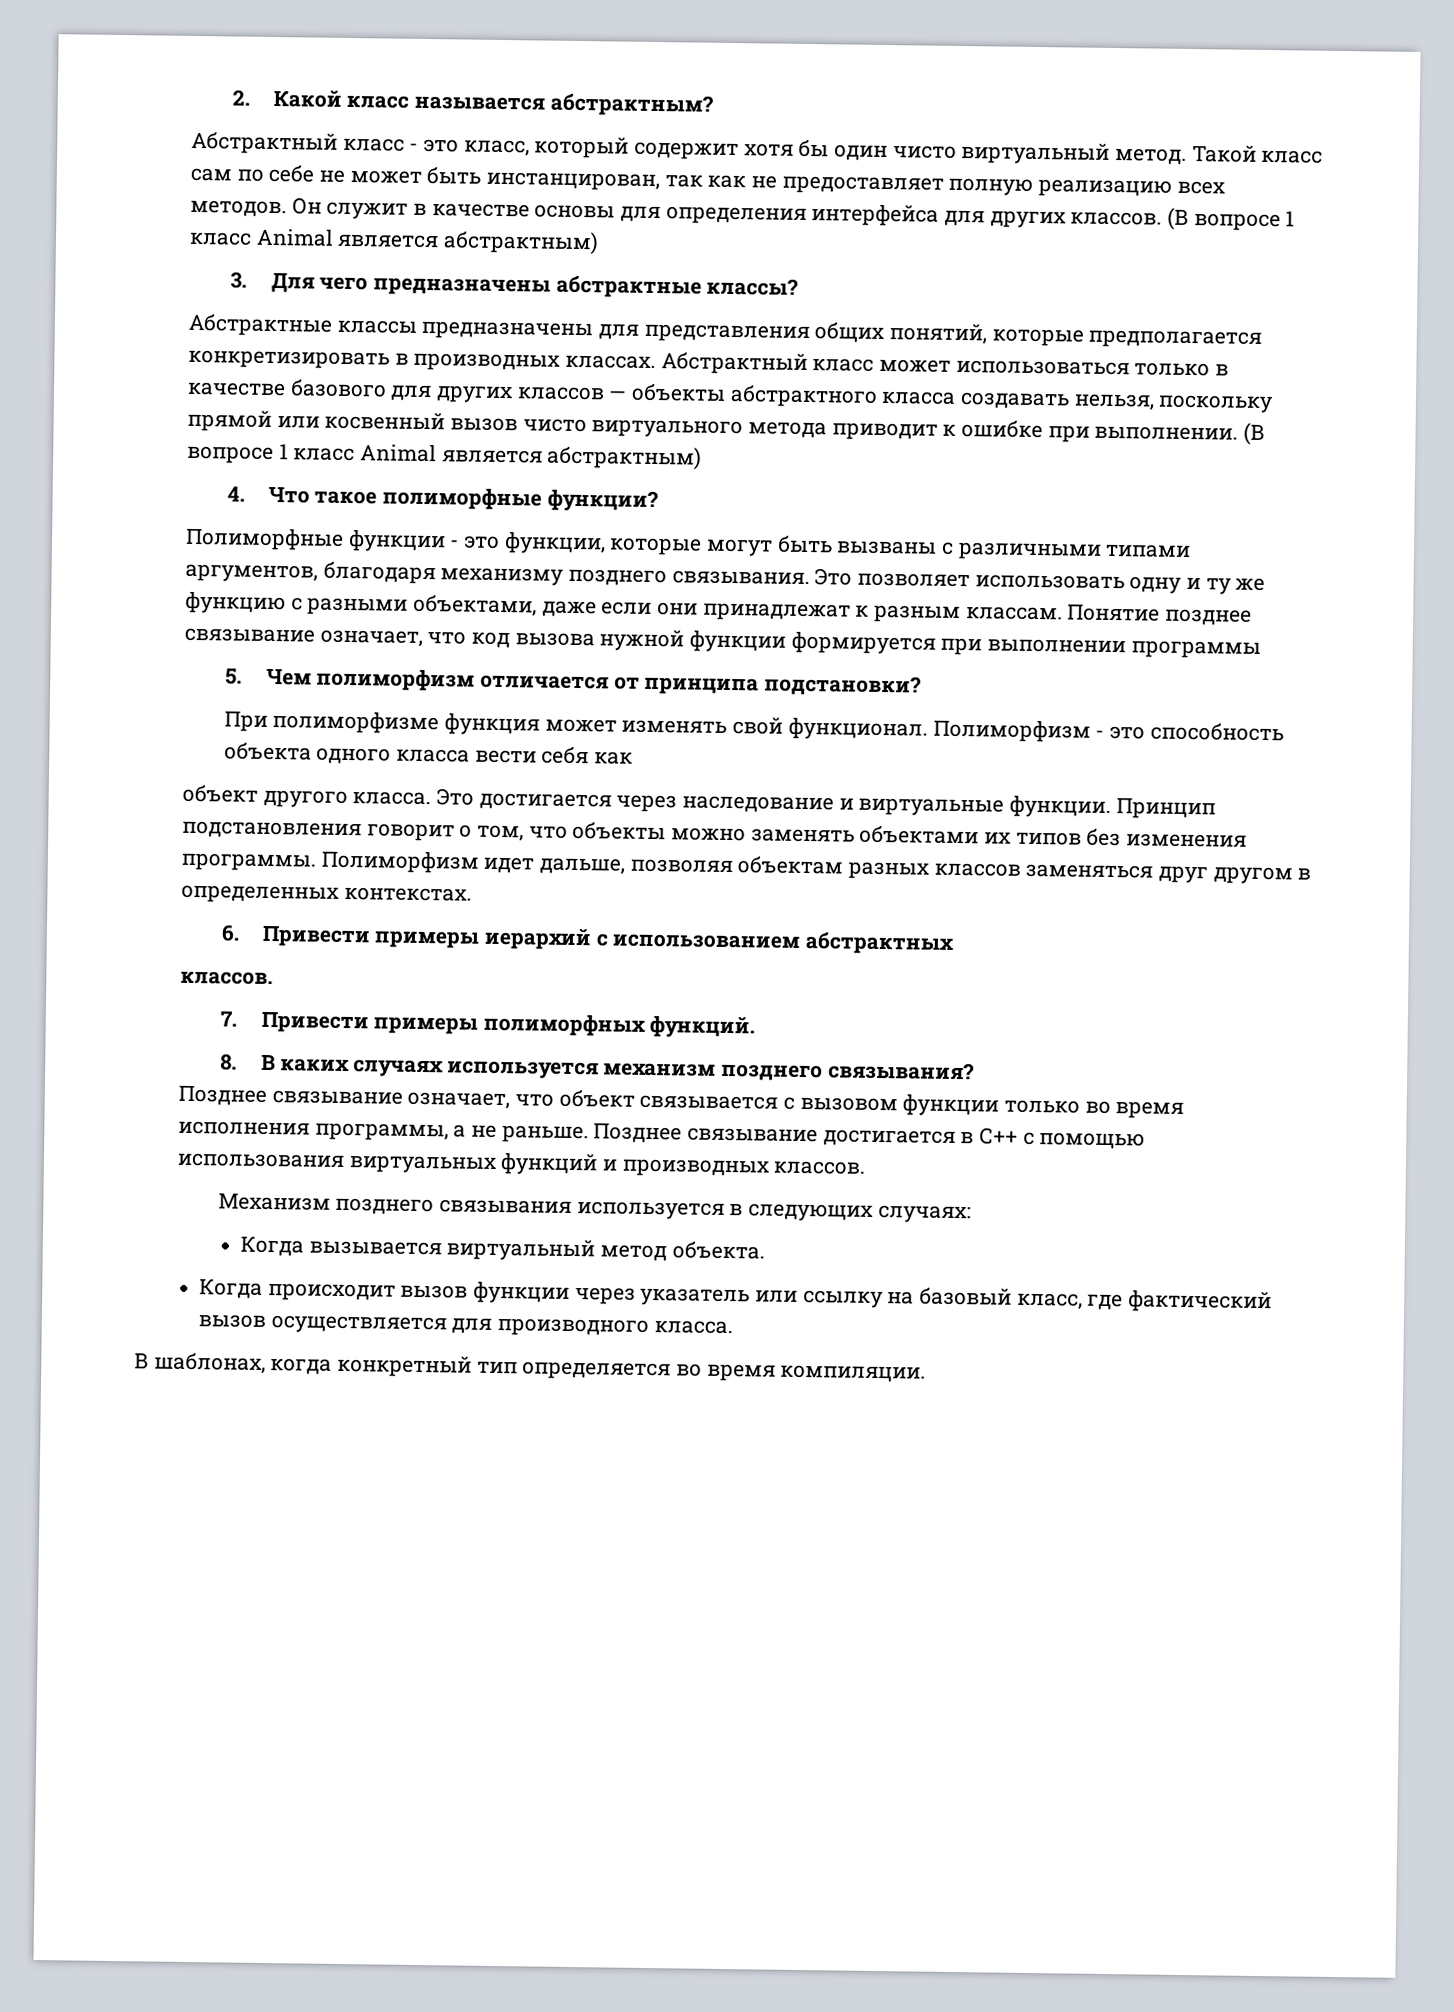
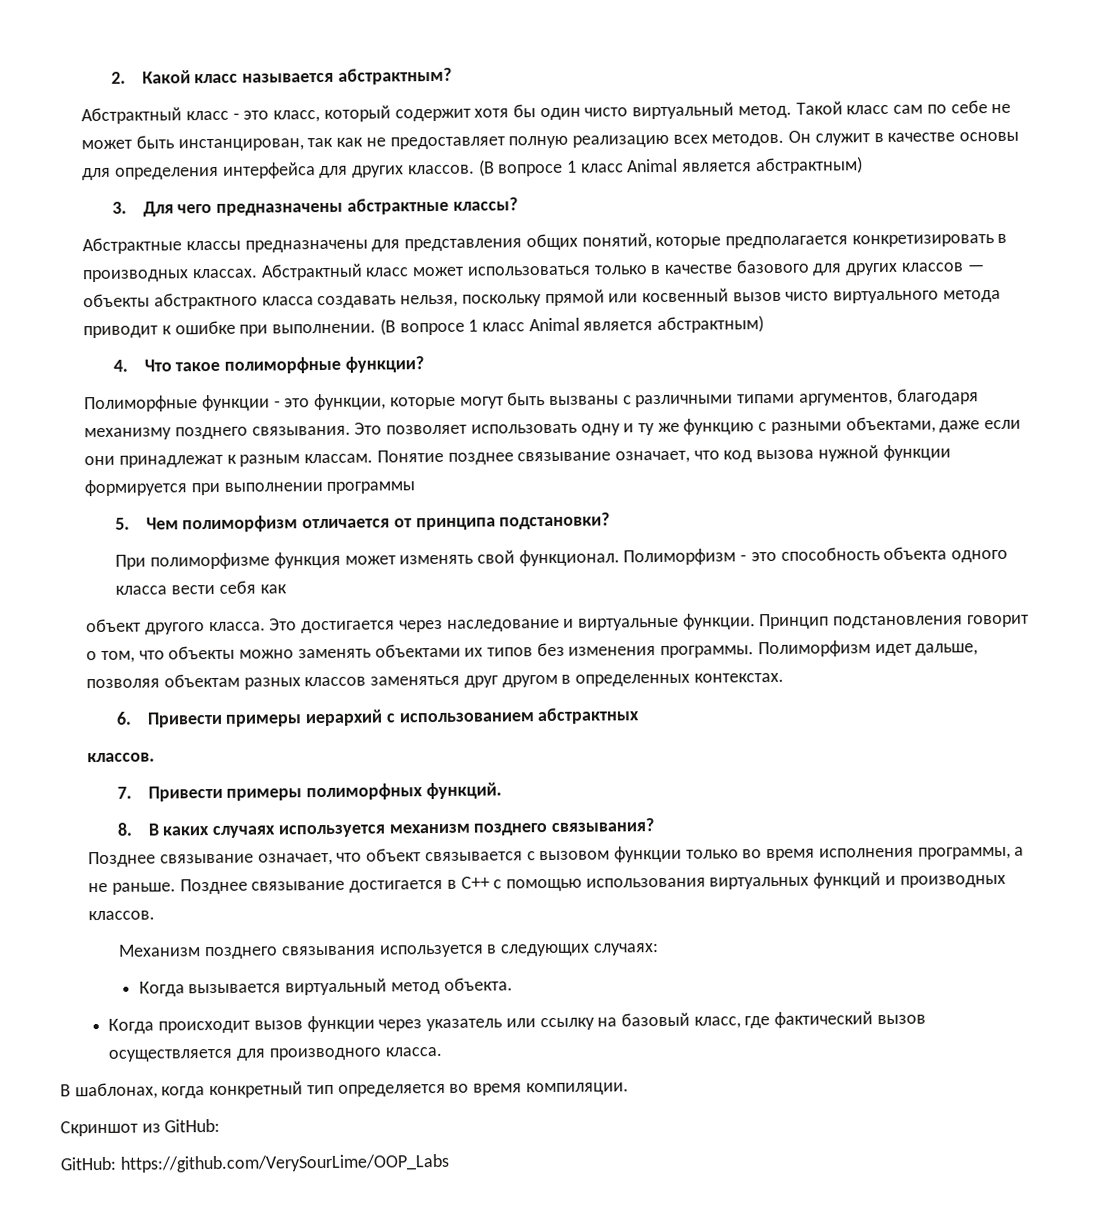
(927, 1373) none -> [60,1118,221,1137] [60,1153,449,1173] // Скриншот из GitHub: // GitHub: https://github.com/VerySourLime/OOP_Labs

